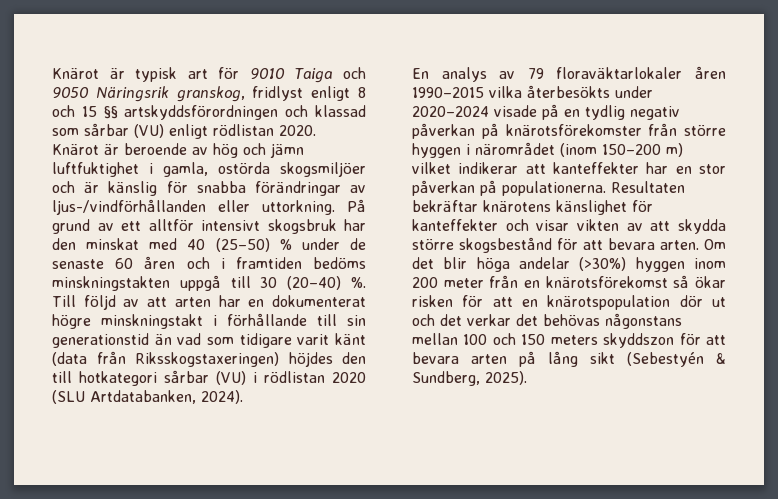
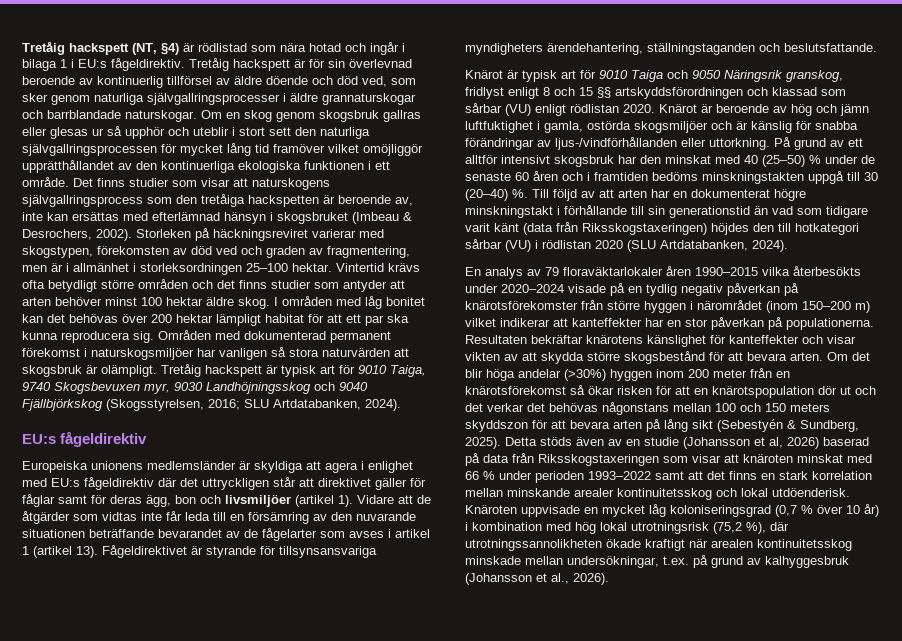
(52, 73) none -> [22,41,405,55] [22,58,412,71] [22,76,416,88] [22,93,416,105] [22,110,421,122] [22,126,370,139] [22,143,423,156] [22,160,390,173] [22,177,330,190] [22,194,413,207] [22,212,412,224] [22,228,384,241] [22,246,410,258] [22,263,420,275] [22,279,405,292] [22,296,425,309] [22,314,409,326] [22,330,391,343] [22,347,409,360] [22,364,426,377] [22,382,368,394] [22,399,401,411] [22,431,148,447] [22,461,413,473] [22,477,426,490] [22,494,431,507] [22,511,416,524] [22,528,430,541] [22,545,377,558] [465,43,877,55] Tretåig hackspett (NT, §4) är rödlistad som nära hotad och ingår i bilaga 1 i EU:s fågeldirektiv. Tretåig hackspett är för sin överlevnad beroende av kontinuerlig tillförsel av äldre döende och död ved, som sker genom naturliga självgallringsprocesser i äldre grannaturskogar och barrblandade naturskogar. Om en skog genom skogsbruk gallras eller glesas ur så upphör och uteblir i stort sett den naturliga självgallringsprocessen för mycket lång tid framöver vilket omöjliggör upprätthållandet av den kontinuerliga ekologiska funktionen i ett område. Det finns studier som visar att naturskogens självgallringsprocess som den tretåiga hackspetten är beroende av, inte kan ersättas med efterlämnad hänsyn i skogsbruket (Imbeau & Desrochers, 2002). Storleken på häckningsreviret varierar med skogstypen, förekomsten av död ved och graden av fragmentering, men är i allmänhet i storleksordningen 25–100 hektar. Vintertid krävs ofta betydligt större områden och det finns studier som antyder att arten behöver minst 100 hektar äldre skog. I områden med låg bonitet kan det behövas över 200 hektar lämpligt habitat för att ett par ska kunna reproducera sig. Områden med dokumenterad permanent förekomst i naturskogsmiljöer har vanligen så stora naturvärden att skogsbruk är olämpligt. Tretåig hackspett är typisk art för 9010 Taiga, 9740 Skogsbevuxen myr, 9030 Landhöjningsskog och 9040 Fjällbjörkskog (Skogsstyrelsen, 2016; SLU Artdatabanken, 2024). // EU:s fågeldirektiv // Europeiska unionens medlemsländer är skyldiga att agera i enlighet med EU:s fågeldirektiv där det uttryckligen står att direktivet gäller för fåglar samt för deras ägg, bon och livsmiljöer (artikel 1). Vidare att de åtgärder som vidtas inte får leda till en försämring av den nuvarande situationen beträffande bevarandet av de fågelarter som avses i artikel 1 (artikel 13). Fågeldirektivet är styrande för tillsynsansvariga myndigheters ärendehantering, ställningstaganden och beslutsfattande. //
(527, 378) none -> [505,437,869,449] [465,453,872,466] [465,471,872,483] [465,488,850,500] [465,504,879,517] [465,522,789,534] [465,539,852,551] [465,555,849,568] [465,573,609,585] Detta stöds även av en studie (Johansson et al, 2026) baserad på data från Riksskogstaxeringen som visar att knäroten minskat med 66 % under perioden 1993–2022 samt att det finns en stark korrelation mellan minskande arealer kontinuitetsskog och lokal utdöenderisk. Knäroten uppvisade en mycket låg koloniseringsgrad (0,7 % över 10 år) i kombination med hög lokal utrotningsrisk (75,2 %), där utrotningssannolikheten ökade kraftigt när arealen kontinuitetsskog minskade mellan undersökningar, t.ex. på grund av kalhyggesbruk (Johansson et al., 2026).

